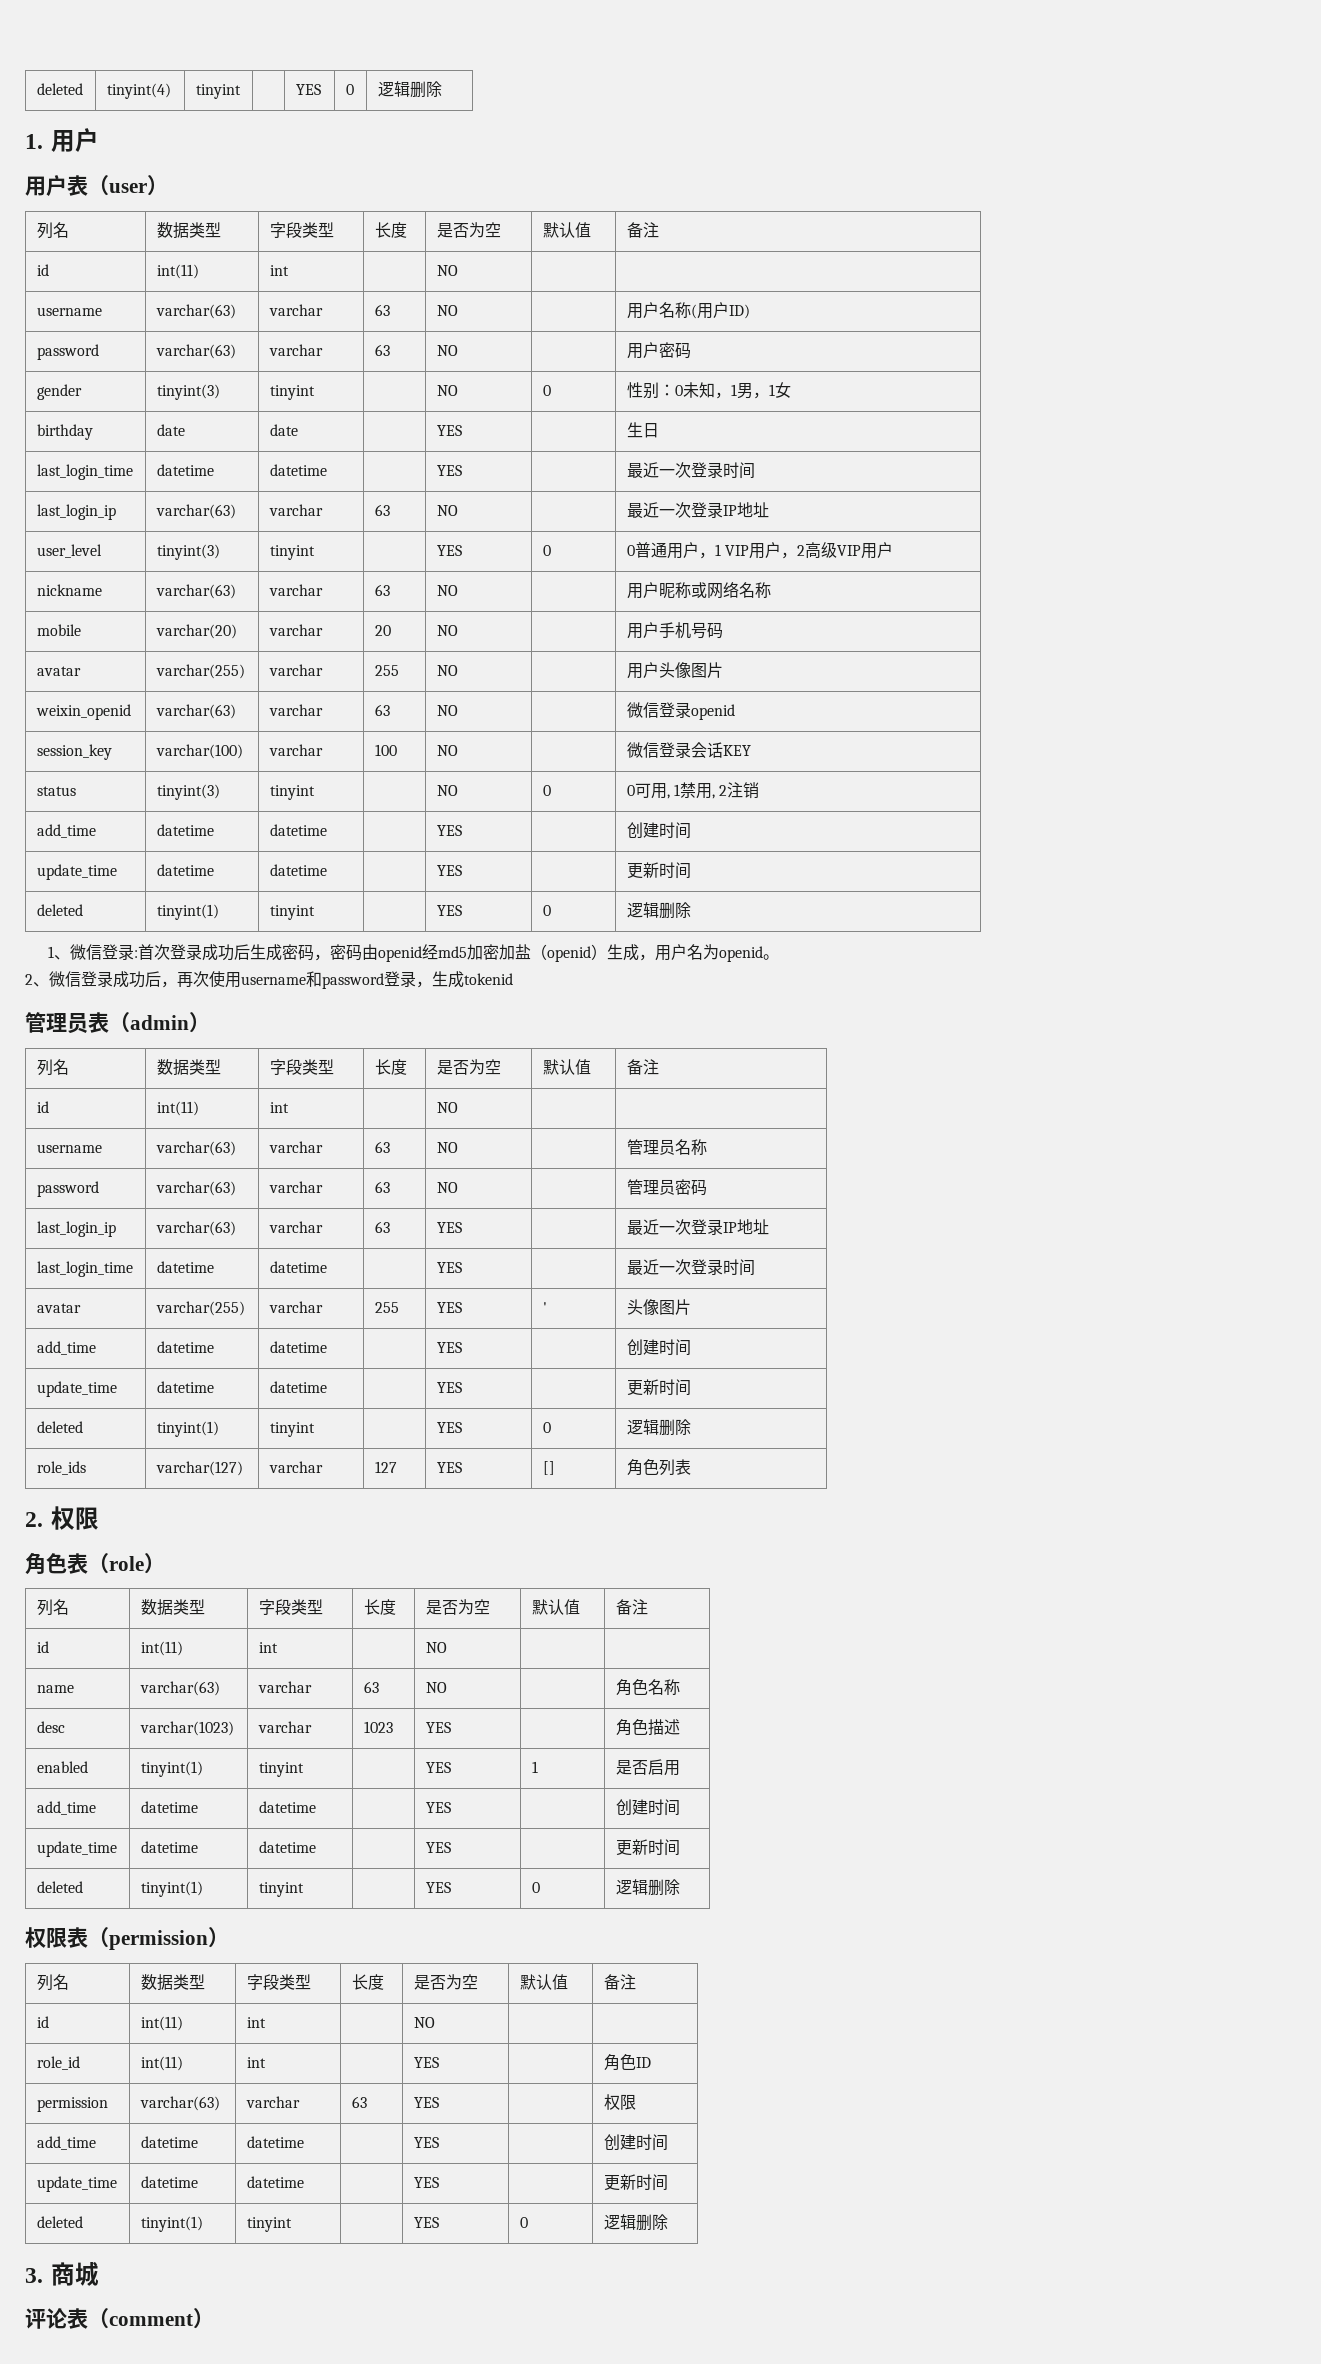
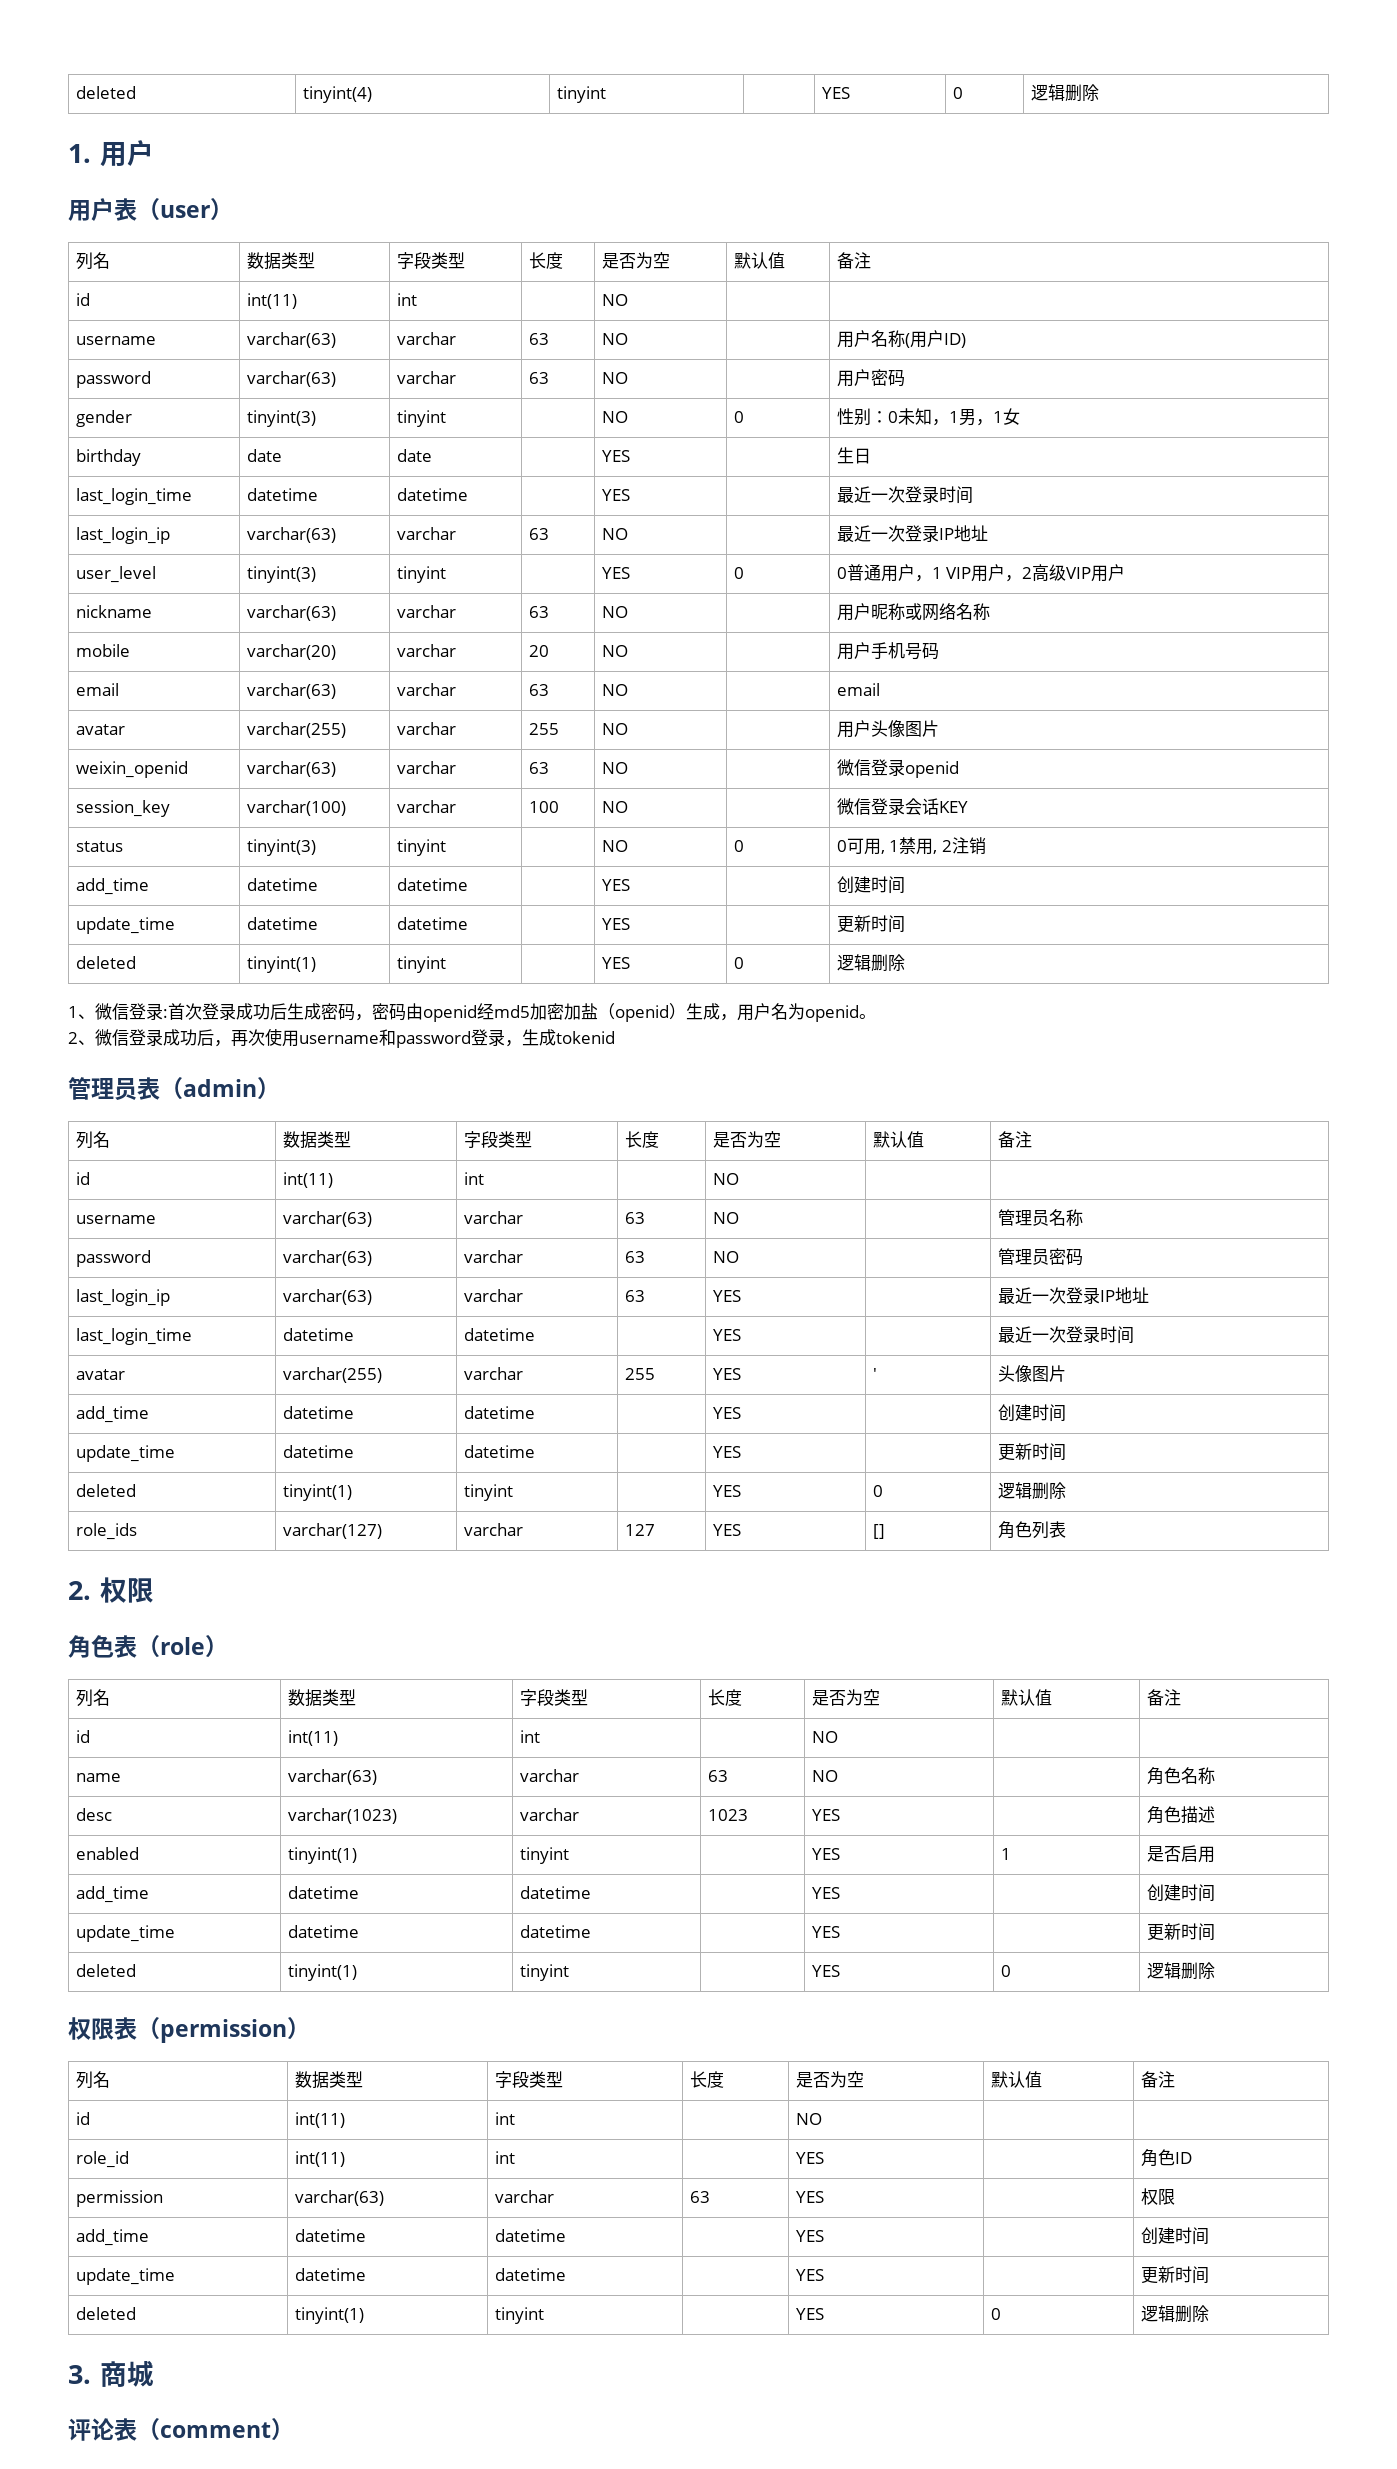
(723, 630) none -> [75,683,119,696] [246,683,336,699] [396,683,456,696] [528,684,549,696] [601,684,628,696] [836,683,880,696] // email | varchar(63) | varchar | 63 | NO | | email

